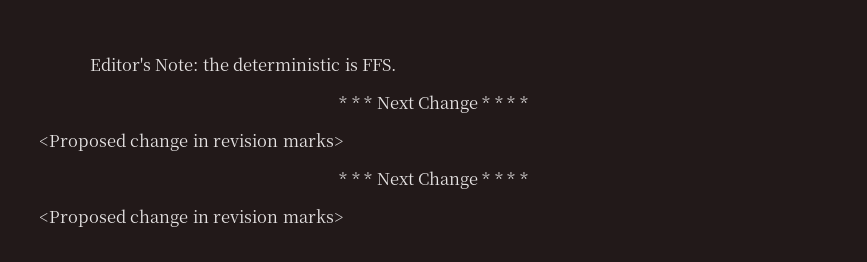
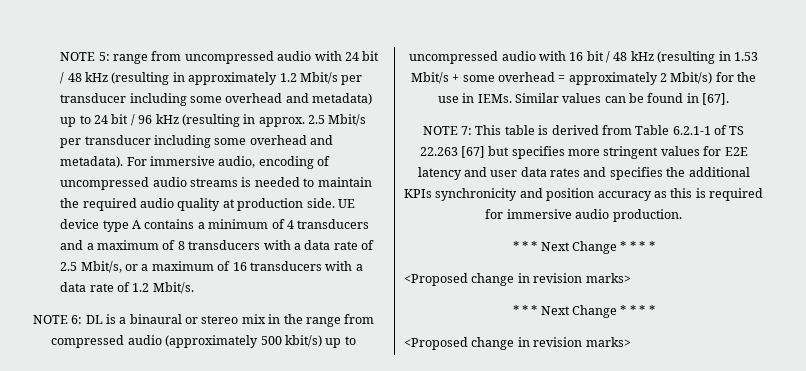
[89,57,397,71] Editor's Note: the deterministic is FFS. -> [60,51,380,64] [60,72,363,85] [60,93,373,106] [60,114,367,127] [60,135,334,148] [60,156,331,169] [60,177,372,190] [60,198,355,211] [60,219,370,232] [60,240,375,250] [60,261,363,273] [60,282,194,294] [32,314,375,327] [51,335,356,348] [409,51,758,64] [410,72,757,85] [437,93,730,105] [422,125,745,135] [419,146,748,159] [417,167,750,180] [404,188,763,201] [485,209,682,222] NOTE 5: range from uncompressed audio with 24 bit / 48 kHz (resulting in approximately 1.2 Mbit/s per transducer including some overhead and metadata) up to 24 bit / 96 kHz (resulting in approx. 2.5 Mbit/s per transducer including some overhead and metadata). For immersive audio, encoding of uncompressed audio streams is needed to maintain the required audio quality at production side. UE device type A contains a minimum of 4 transducers and a maximum of 8 transducers with a data rate of 2.5 Mbit/s, or a maximum of 16 transducers with a data rate of 1.2 Mbit/s. // NOTE 6: DL is a binaural or stereo mix in the range from compressed audio (approximately 500 kbit/s) up to uncompressed audio with 16 bit / 48 kHz (resulting in 1.53 Mbit/s + some overhead = approximately 2 Mbit/s) for the use in IEMs. Similar values can be found in [67]. // NOTE 7: This table is derived from Table 6.2.1-1 of TS 22.263 [67] but specifies more stringent values for E2E latency and user data rates and specifies the additional KPIs synchronicity and position accuracy as this is required for immersive audio production.

